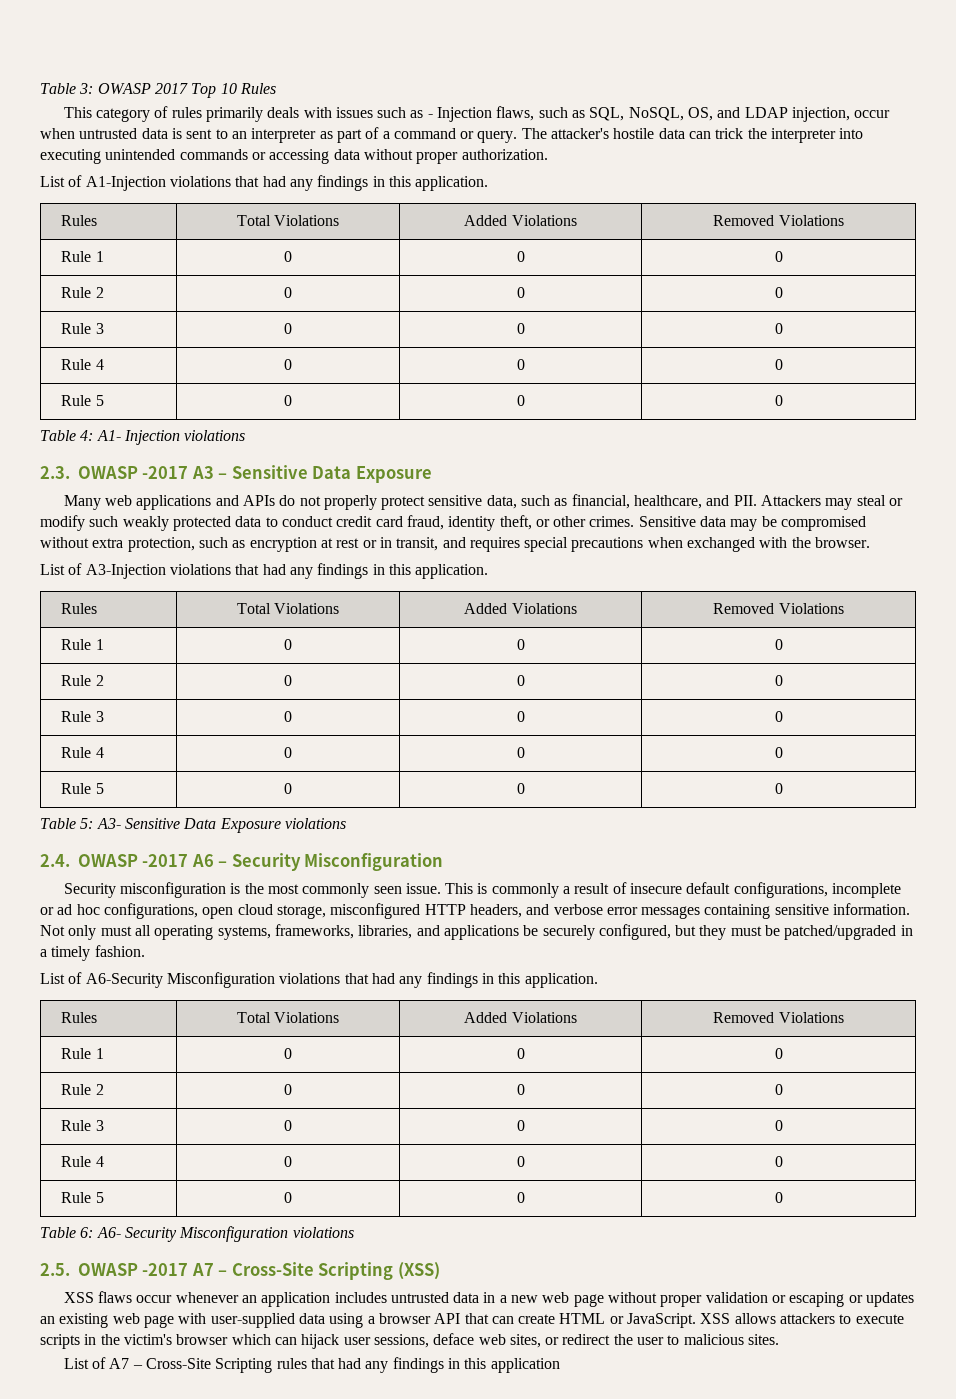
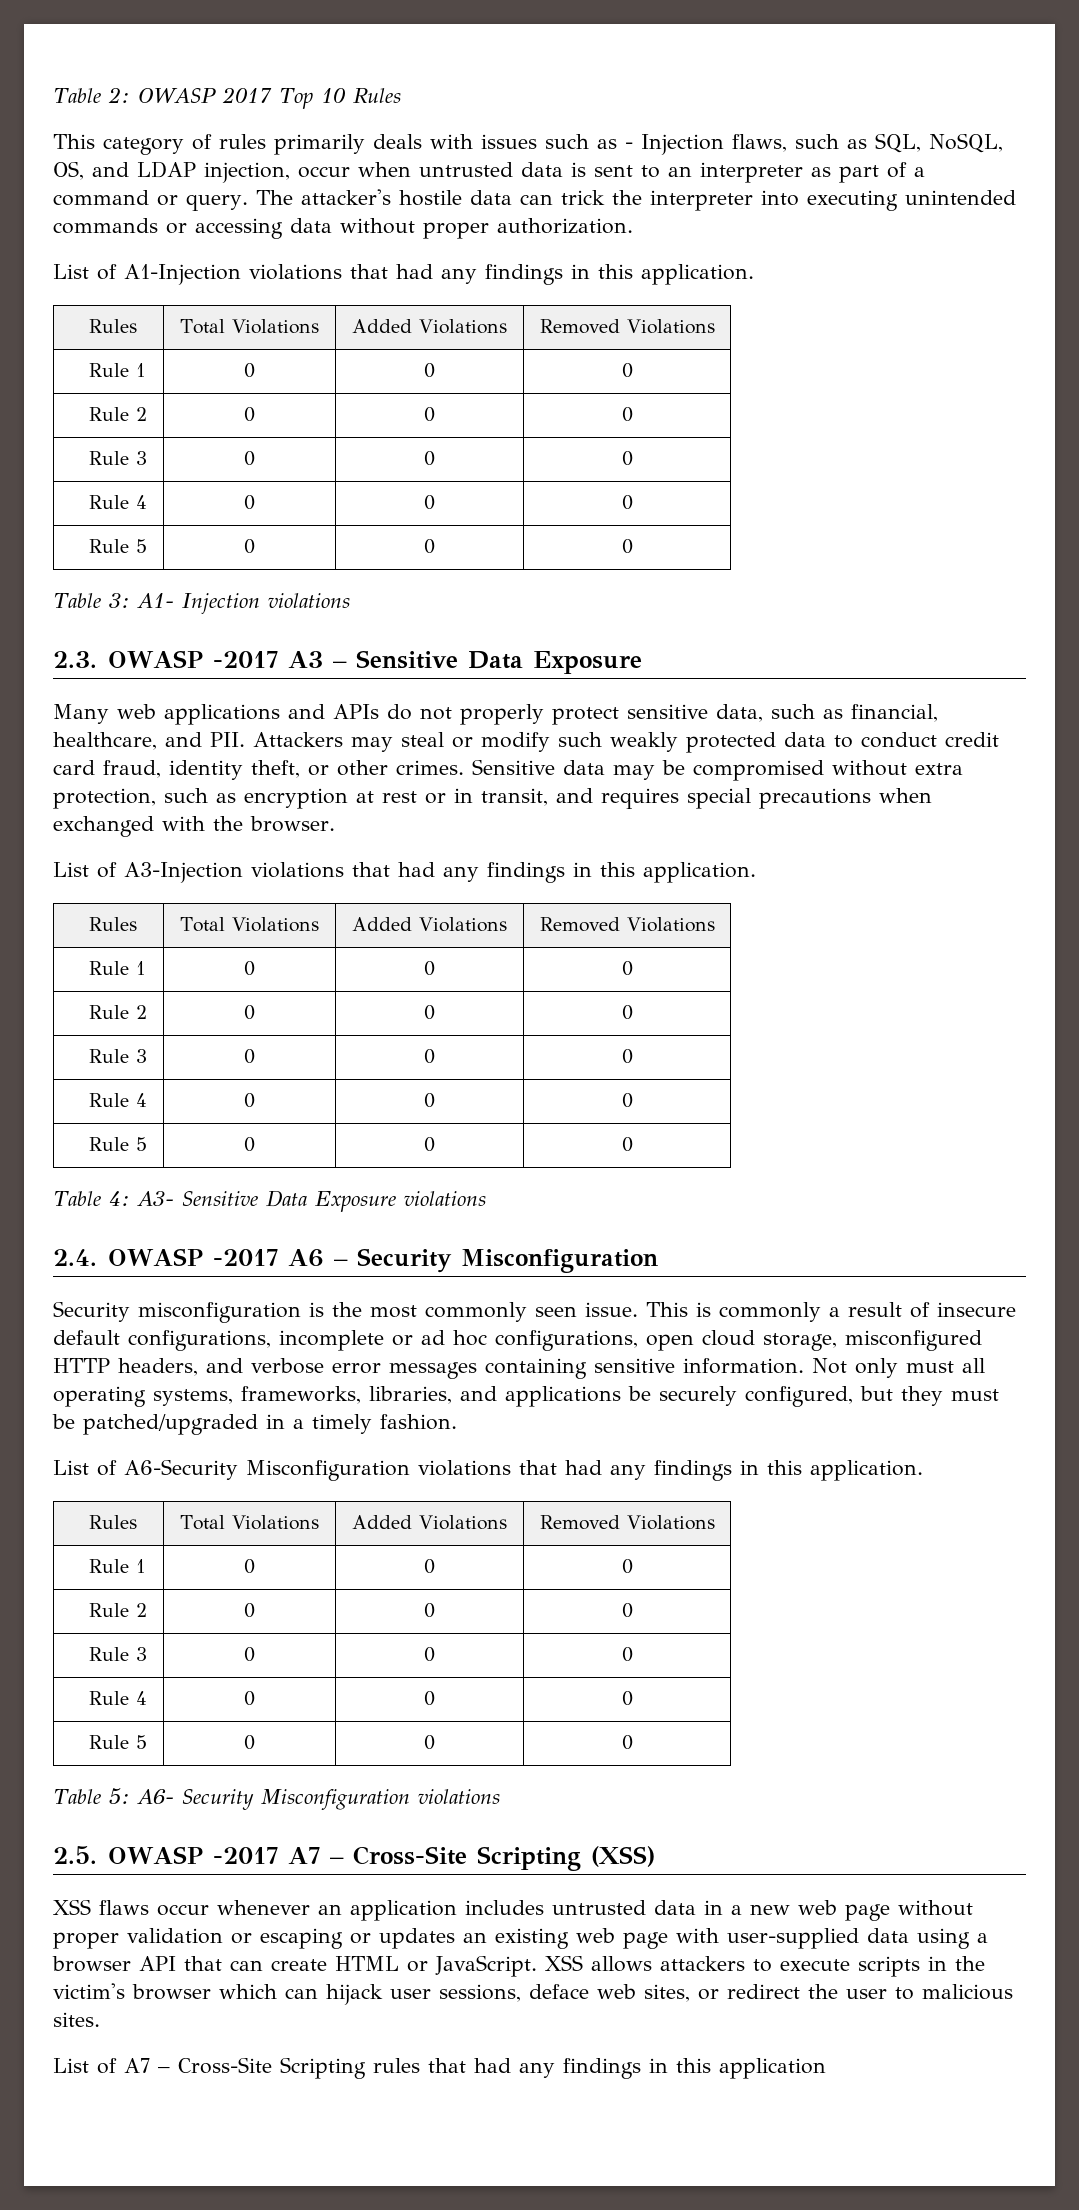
[40,83,94,94] Table 3: -> [53,87,130,103] Table 2:
[80,430,94,441] 4: -> [108,593,130,608] 3:
[80,818,94,829] 5: -> [108,1191,130,1206] 4:
[80,1227,94,1238] 6: -> [108,1788,130,1805] 5:

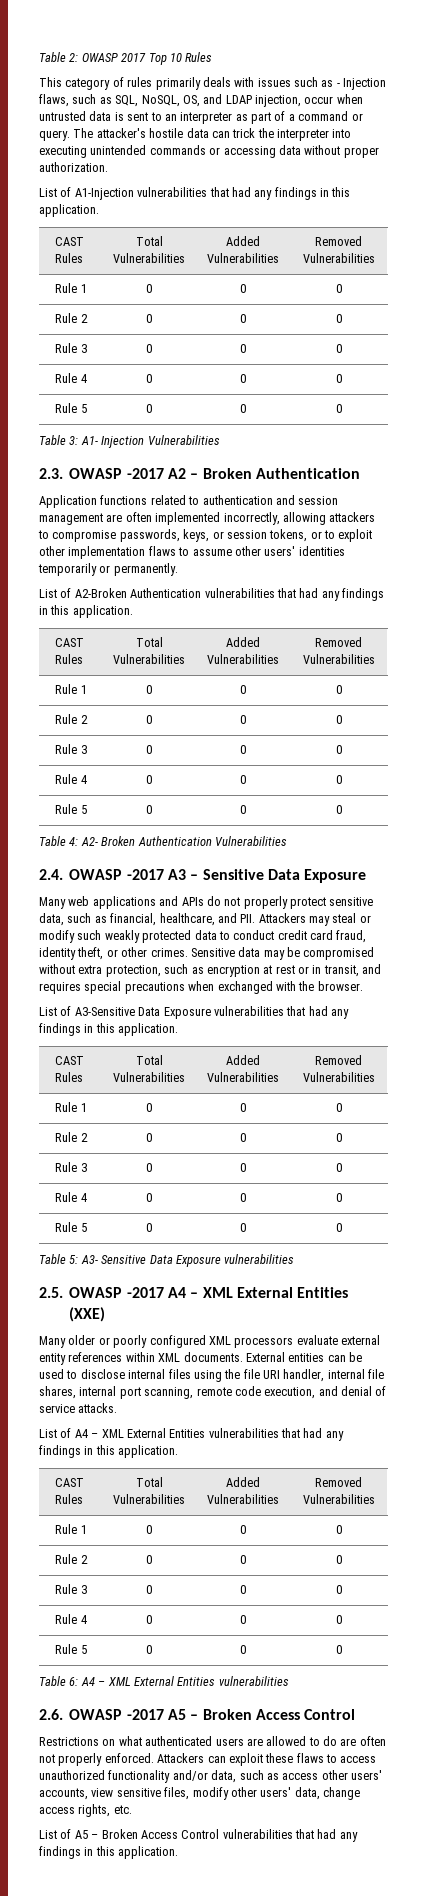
[249,264,754,285] [88,319,137,333] [179,319,320,334] [352,319,508,334] [539,319,715,334] violations that had any findings in this application. // Rules | Total Violations | Added Violations | Removed Violations -> [137,187,351,200] [39,204,99,217] [55,237,85,246] [55,253,84,263] [135,236,163,246] [113,253,185,263] [225,236,260,246] [206,253,279,263] [315,236,362,246] [302,253,375,263] vulnerabilities that had any findings in this application. // CAST Rules | Total Vulnerabilities | Added Vulnerabilities | Removed Vulnerabilities
[267,593,350,608] [53,651,97,668] violations // 2.3. -> [147,435,220,445] [39,468,360,479] [39,495,339,508] [39,512,376,525] [38,529,373,542] [39,546,345,559] [38,563,178,576] [39,588,384,601] [39,605,133,618] [55,638,85,647] [55,654,84,664] [135,637,163,647] [113,654,185,664] [225,637,260,647] [206,654,279,664] [315,637,362,647] [302,654,375,664] [55,684,87,694] [146,685,152,694] [239,685,246,694] [335,685,342,694] [55,714,88,724] [146,715,152,724] [239,715,246,724] [335,715,342,724] [55,744,87,754] [146,745,152,754] [239,745,246,754] [335,745,342,754] [55,774,87,784] [146,775,152,784] [239,775,246,784] [335,775,342,784] [55,804,87,814] [146,805,152,814] [239,805,246,814] [335,805,342,814] [39,836,287,846] [39,869,63,880] Vulnerabilities // 2.3. OWASP -2017 A2 – Broken Authentication // Application functions related to authentication and session management are often implemented incorrectly, allowing attackers to compromise passwords, keys, or session tokens, or to exploit other implementation flaws to assume other users' identities temporarily or permanently. // List of A2-Broken Authentication vulnerabilities that had any findings in this application. // CAST Rules | Total Vulnerabilities | Added Vulnerabilities | Removed Vulnerabilities // Rule 1 | 0 | 0 | 0 // Rule 2 | 0 | 0 | 0 // Rule 3 | 0 | 0 | 0 // Rule 4 | 0 | 0 | 0 // Rule 5 | 0 | 0 | 0 // Table 4: A2- Broken Authentication Vulnerabilities // 2.4.
[124,862,756,883] [88,917,137,931] [179,917,320,932] [352,917,508,932] [539,917,715,932] [88,961,145,975] [244,961,255,976] [424,961,435,976] [621,961,633,976] [88,1005,147,1019] [244,1005,255,1020] [424,1005,435,1020] [621,1005,633,1020] [88,1049,147,1063] [244,1049,255,1064] [424,1049,435,1064] [621,1049,633,1064] [88,1093,147,1107] [244,1093,255,1108] [424,1093,435,1108] [621,1093,633,1108] [88,1137,147,1151] [244,1137,255,1152] [424,1137,435,1152] [621,1137,633,1152] [53,1190,486,1212] [53,1248,658,1273] [53,1301,1016,1323] [53,1330,982,1351] [53,1358,985,1379] [53,1386,999,1407] [52,1414,457,1435] [53,1459,923,1481] [88,1515,137,1529] [179,1515,320,1530] [352,1515,508,1530] [539,1515,715,1530] A3-Injection violations that had any findings in this application. // Rules | Total Violations | Added Violations | Removed Violations // Rule 1 | 0 | 0 | 0 // Rule 2 | 0 | 0 | 0 // Rule 3 | 0 | 0 | 0 // Rule 4 | 0 | 0 | 0 // Rule 5 | 0 | 0 | 0 // Table 4: A3- Sensitive Data Exposure violations // 2.4. OWASP -2017 A6 – Security Misconfiguration // Security misconfiguration is the most commonly seen issue. This is commonly a result of insecure default configurations, incomplete or ad hoc configurations, open cloud storage, misconfigured HTTP headers, and verbose error messages containing sensitive information. Not only must all operating systems, frameworks, libraries, and applications be securely configured, but they must be patched/upgraded in a timely fashion. // List of A6-Security Misconfiguration violations that had any findings in this application. // Rules | Total Violations | Added Violations | Removed Violations -> [74,1006,349,1019] [39,1023,179,1036] [55,1056,85,1065] [55,1072,84,1082] [135,1055,163,1065] [113,1072,185,1082] [225,1055,260,1065] [206,1072,279,1082] [315,1055,362,1065] [302,1072,375,1082] A3-Sensitive Data Exposure vulnerabilities that had any findings in this application. // CAST Rules | Total Vulnerabilities | Added Vulnerabilities | Removed Vulnerabilities
[136,1789,500,1810] [53,1846,655,1871] [53,1899,973,1921] [53,1928,988,1949] [52,1955,985,1977] [53,1983,1013,2005] [53,2012,100,2027] [53,2057,826,2079] A6- Security Misconfiguration violations // 2.5. OWASP -2017 A7 – Cross-Site Scripting (XSS) // XSS flaws occur whenever an application includes untrusted data in a new web page without proper validation or escaping or updates an existing web page with user-supplied data using a browser API that can create HTML or JavaScript. XSS allows attackers to execute scripts in the victim's browser which can hijack user sessions, deface web sites, or redirect the user to malicious sites. // List of A7 – Cross-Site Scripting rules that had any findings in this application -> [80,1254,295,1267] [39,1287,349,1298] [69,1307,106,1322] [39,1335,380,1348] [39,1352,362,1365] [39,1369,385,1382] [39,1386,387,1399] [39,1403,118,1413] [39,1428,344,1441] [39,1445,179,1458] [55,1478,85,1487] [55,1494,84,1504] [135,1477,163,1487] [113,1494,185,1504] [225,1477,260,1487] [206,1494,279,1504] [315,1477,362,1487] [302,1494,375,1504] [55,1524,87,1534] [146,1525,152,1534] [239,1525,246,1534] [335,1525,342,1534] [55,1554,88,1564] [146,1555,152,1564] [239,1555,246,1564] [335,1555,342,1564] [55,1584,87,1594] [146,1585,152,1594] [239,1585,246,1594] [335,1585,342,1594] [55,1614,87,1624] [146,1615,152,1624] [239,1615,246,1624] [335,1615,342,1624] [55,1644,87,1654] [146,1645,152,1654] [239,1645,246,1654] [335,1645,342,1654] [39,1676,289,1686] [39,1709,356,1720] [39,1736,386,1746] [39,1753,377,1766] [39,1770,382,1783] [39,1787,360,1800] [39,1804,132,1817] [39,1829,358,1842] [39,1846,179,1859] A3- Sensitive Data Exposure vulnerabilities // 2.5. OWASP -2017 A4 – XML External Entities (XXE) // Many older or poorly configured XML processors evaluate external entity references within XML documents. External entities can be used to disclose internal files using the file URI handler, internal file shares, internal port scanning, remote code execution, and denial of service attacks. // List of A4 – XML External Entities vulnerabilities that had any findings in this application. // CAST Rules | Total Vulnerabilities | Added Vulnerabilities | Removed Vulnerabilities // Rule 1 | 0 | 0 | 0 // Rule 2 | 0 | 0 | 0 // Rule 3 | 0 | 0 | 0 // Rule 4 | 0 | 0 | 0 // Rule 5 | 0 | 0 | 0 // Table 6: A4 – XML External Entities vulnerabilities // 2.6. OWASP -2017 A5 – Broken Access Control // Restrictions on what authenticated users are allowed to do are often not properly enforced. Attackers can exploit these flaws to access unauthorized functionality and/or data, such as access other users' accounts, view sensitive files, modify other users' data, change access rights, etc. // List of A5 – Broken Access Control vulnerabilities that had any findings in this application.

